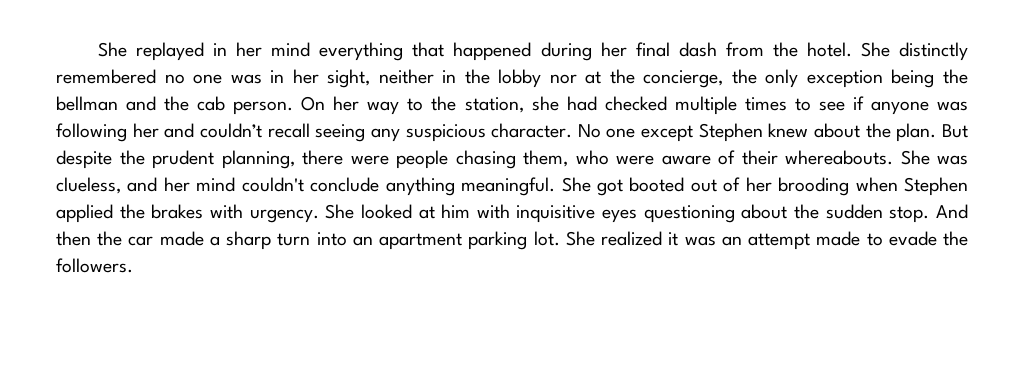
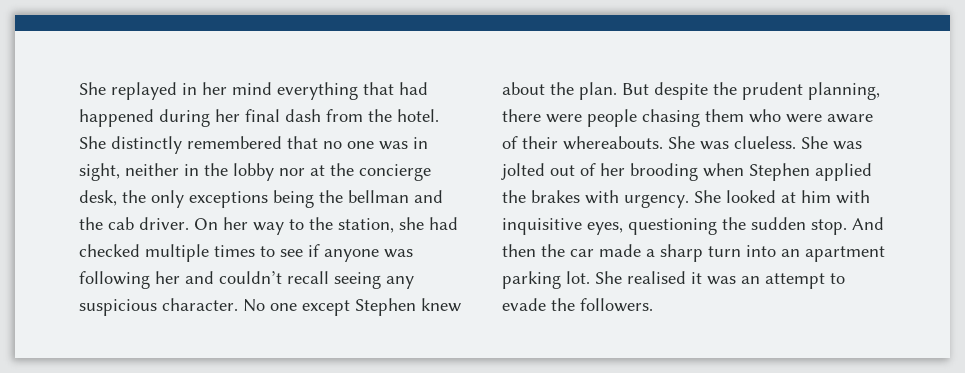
(445, 49) none -> [399,82,428,95] had
(156, 76) none -> [287,136,318,149] that
[292,69,319,84] her -> (428, 143) none
[643,70,724,88] concierge, -> [359,164,431,181] [79,190,117,206] concierge desk,
[806,70,883,88] exception -> [189,191,268,208] exceptions
[233,101,294,115] person. -> [139,217,189,230] driver.
[523,150,568,167] them, -> [705,109,744,122] them
[56,177,685,196] clueless, and her mind couldn't conclude anything meaningful. She got booted -> [734,136,862,150] [501,163,545,180] clueless. She was jolted
[602,204,788,223] eyes questioning about -> [587,218,717,235] eyes, questioning
[601,231,663,246] realized -> [627,271,686,284] realised
[816,231,861,246] made -> (825, 281) none

